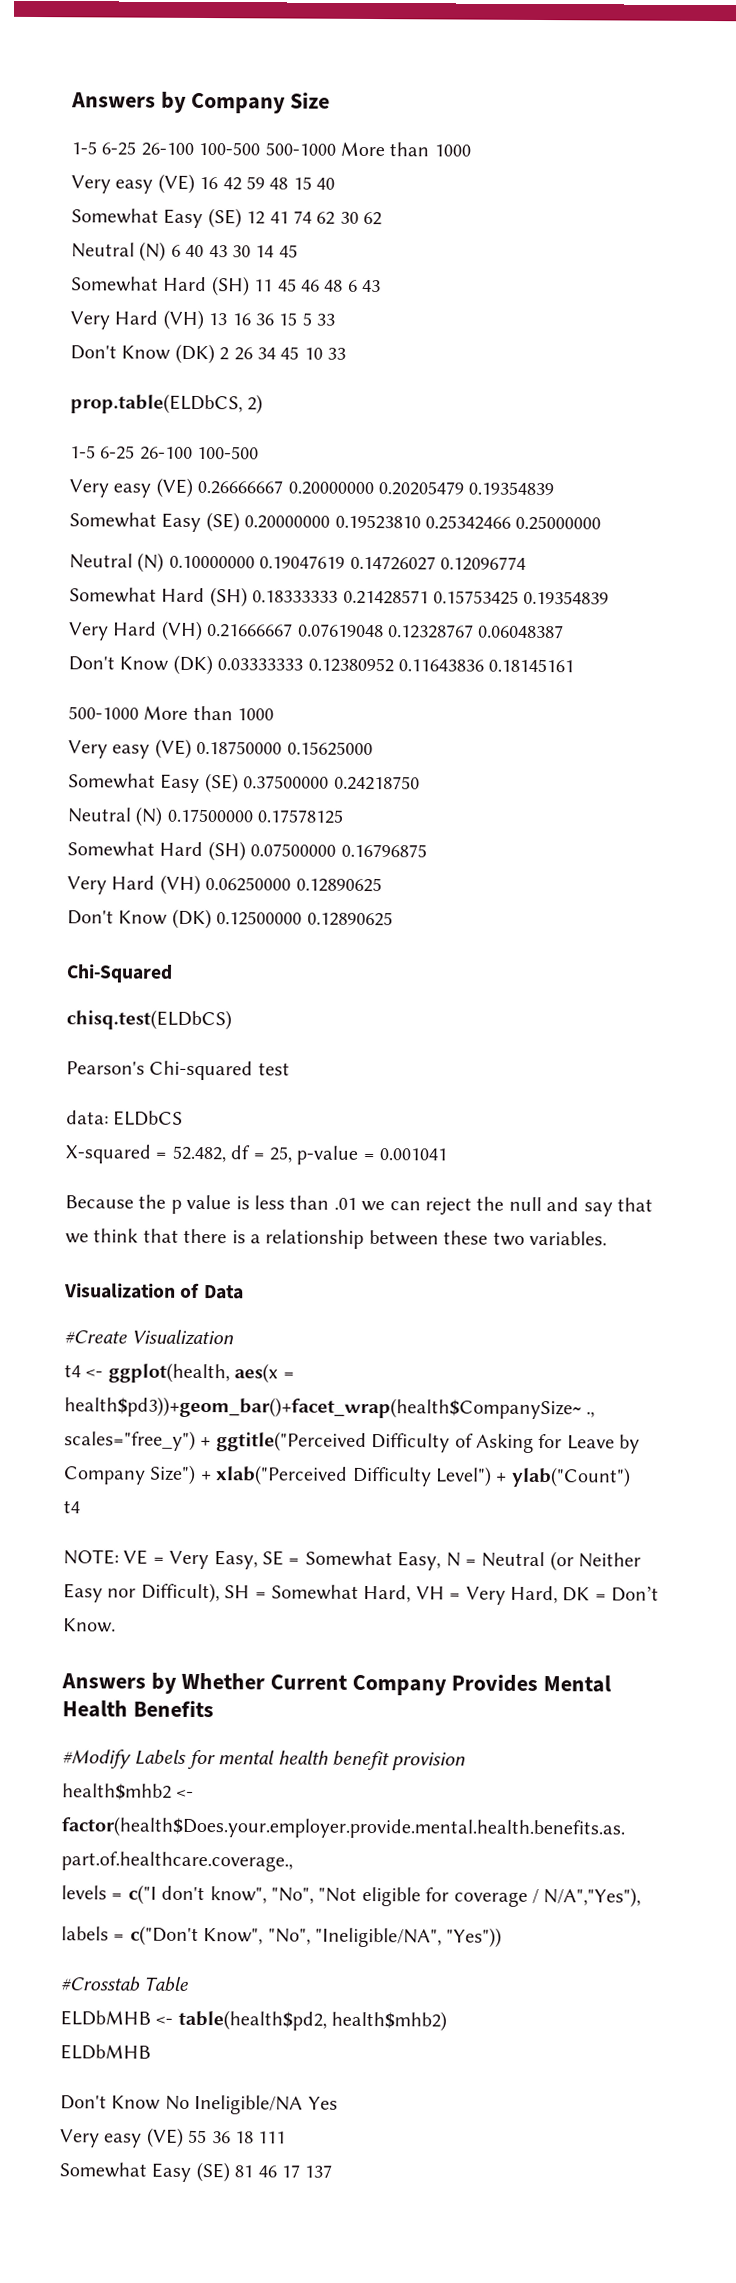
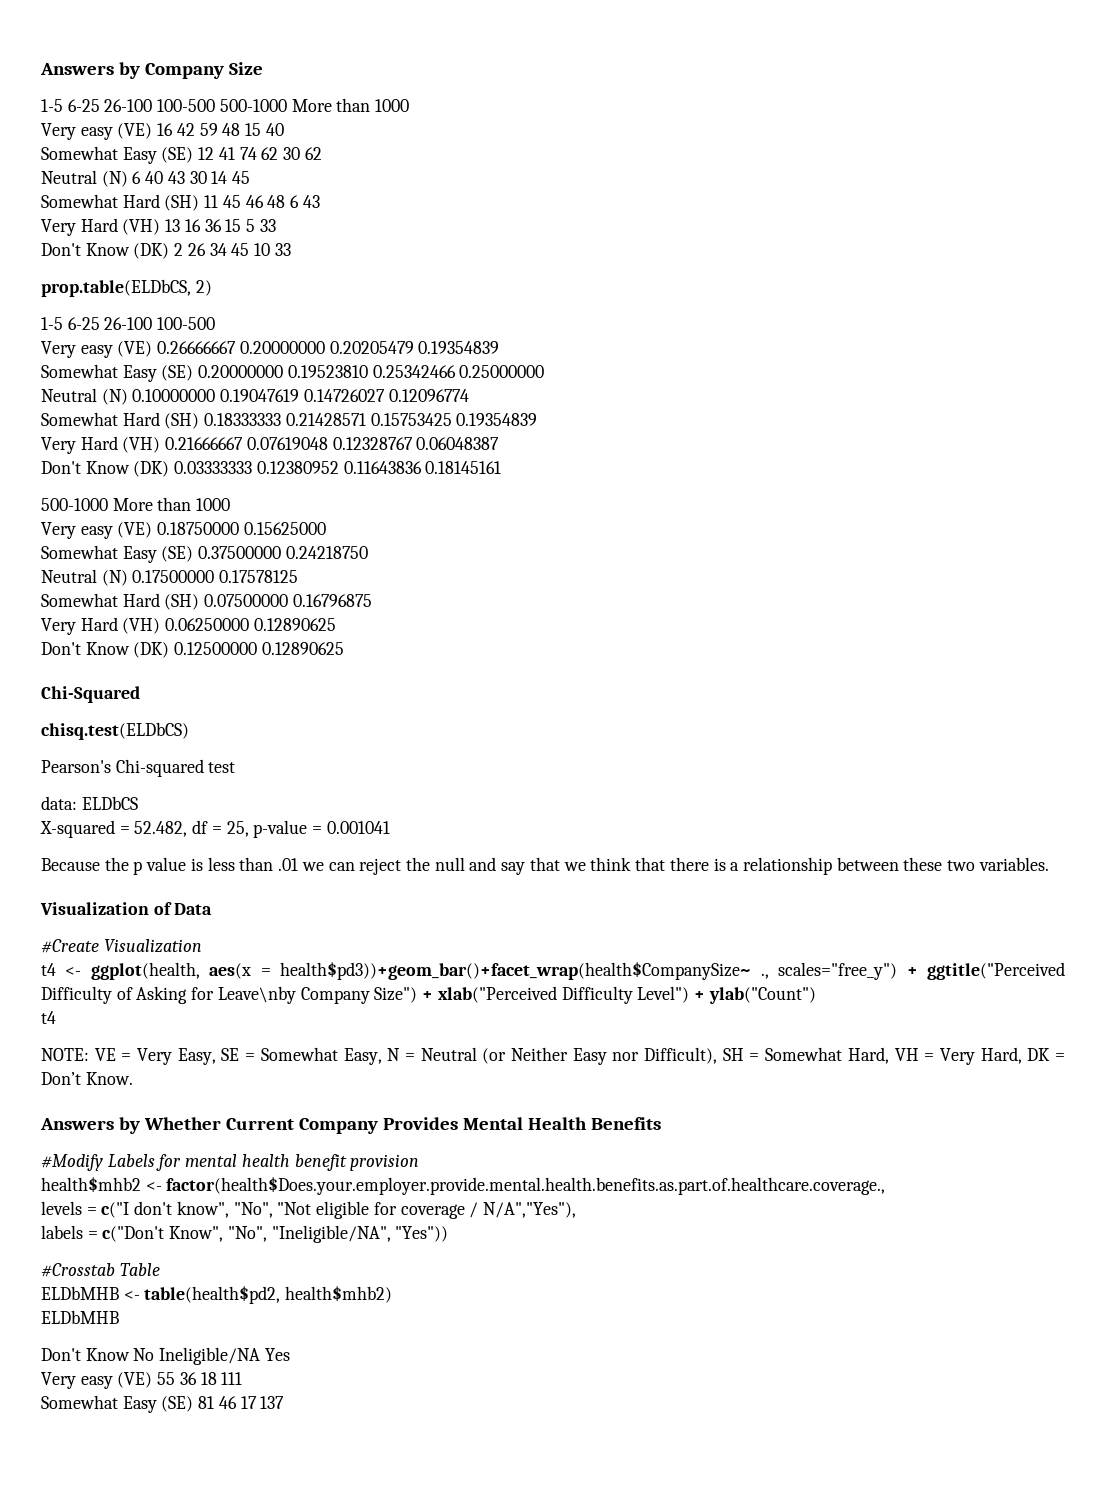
[566,1434,641,1454] Leave by -> [217,986,296,1004] Leave\nby

